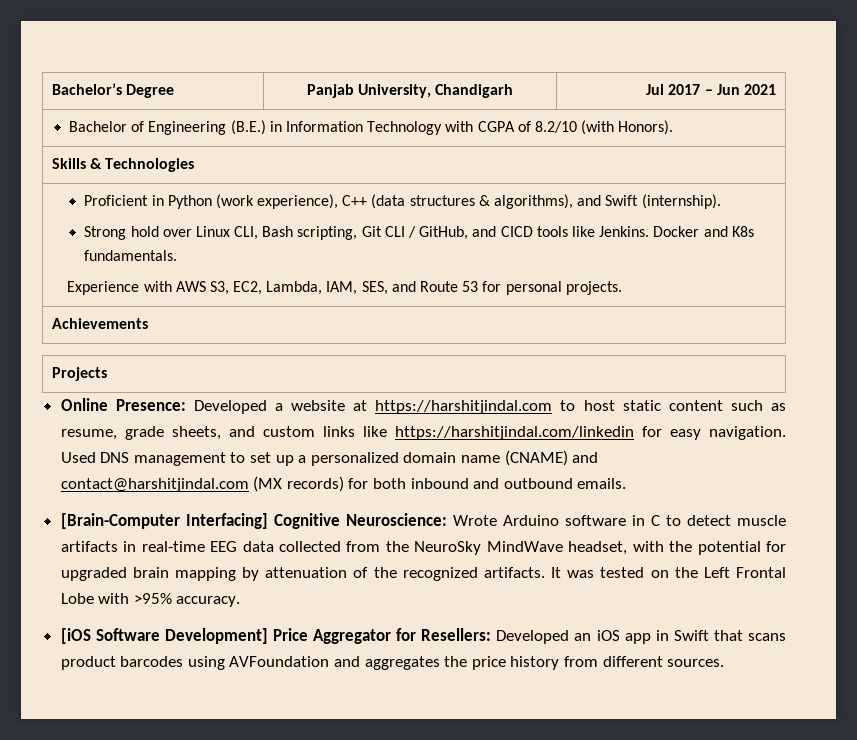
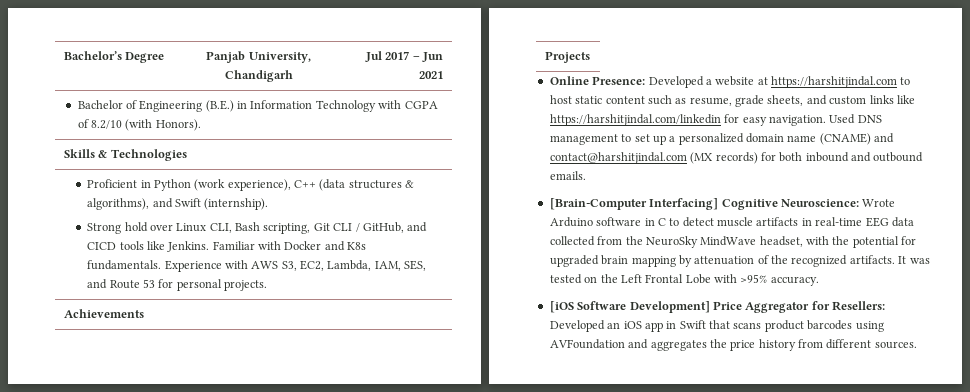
(650, 231) none -> [212,241,282,250] Familiar with
(178, 255) // -> (162, 265) none

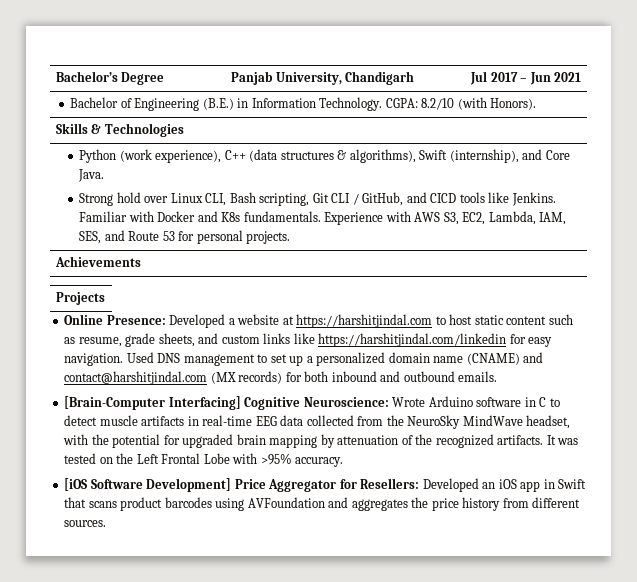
[315,100,438,112] [77,119,89,128] Technology with CGPA of -> [319,97,418,111] Technology. CGPA:
[87,179,151,188] Proficient in -> (184, 130) none
[152,198,269,210] and Swift (internship). -> [419,149,570,163] [78,169,105,182] Swift (internship), and Core Java.

